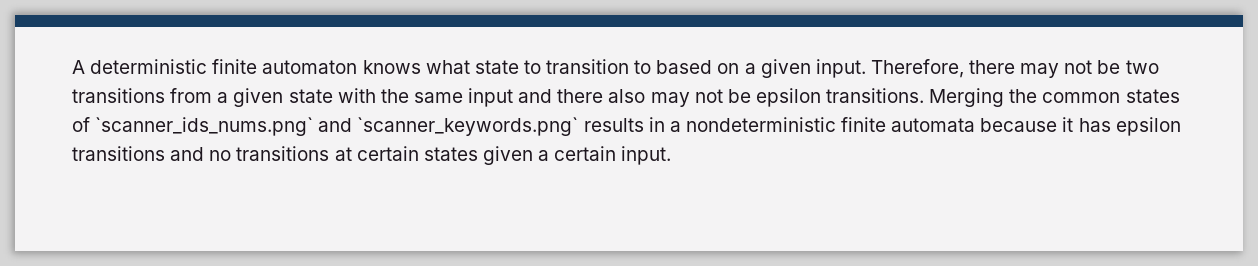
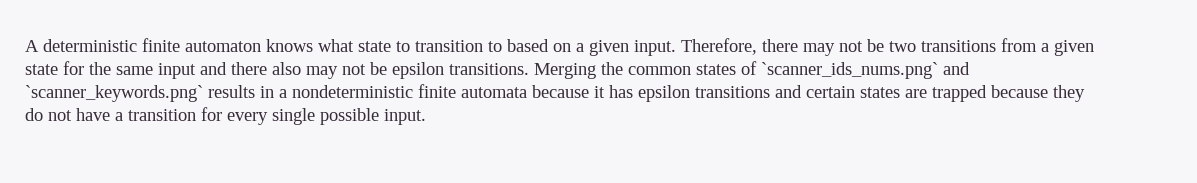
[337,88,376,103] with -> [63,61,84,75] for
[209,146,617,165] no transitions at certain states given a certain -> [806,85,1085,102] [25,107,379,125] certain states are trapped because they do not have a transition for every single possible

